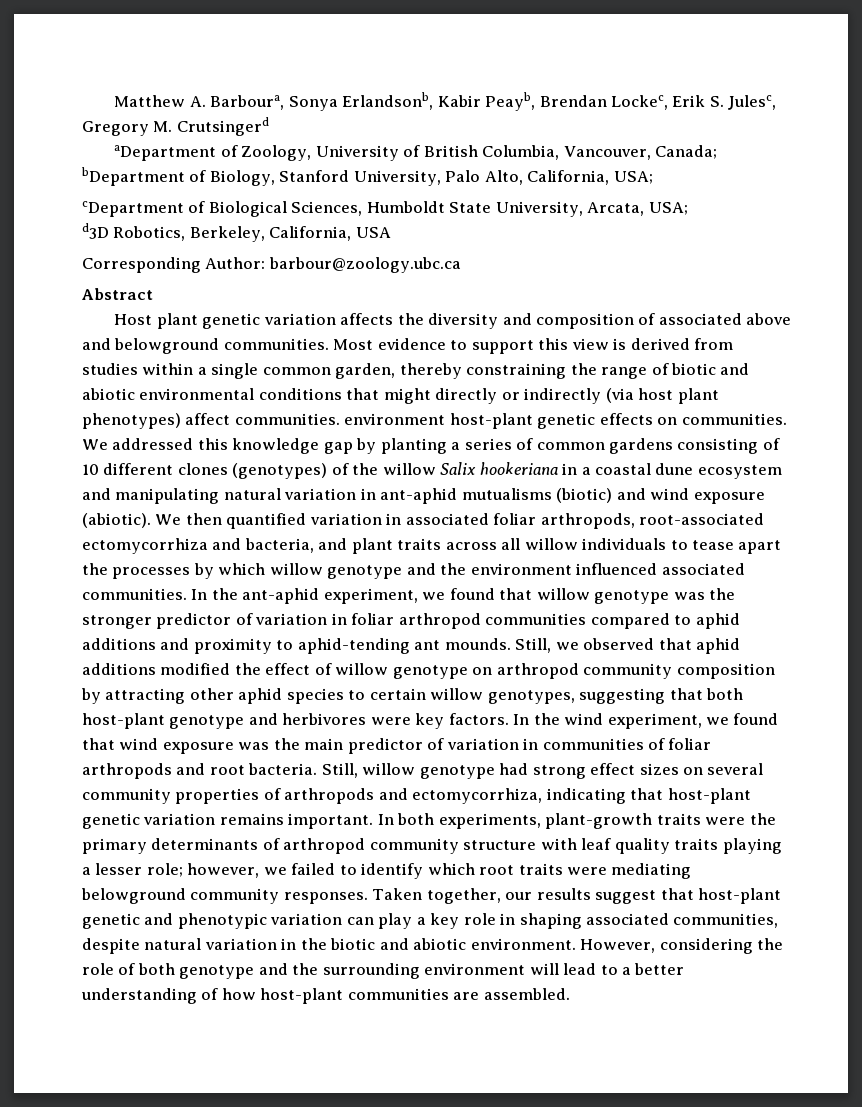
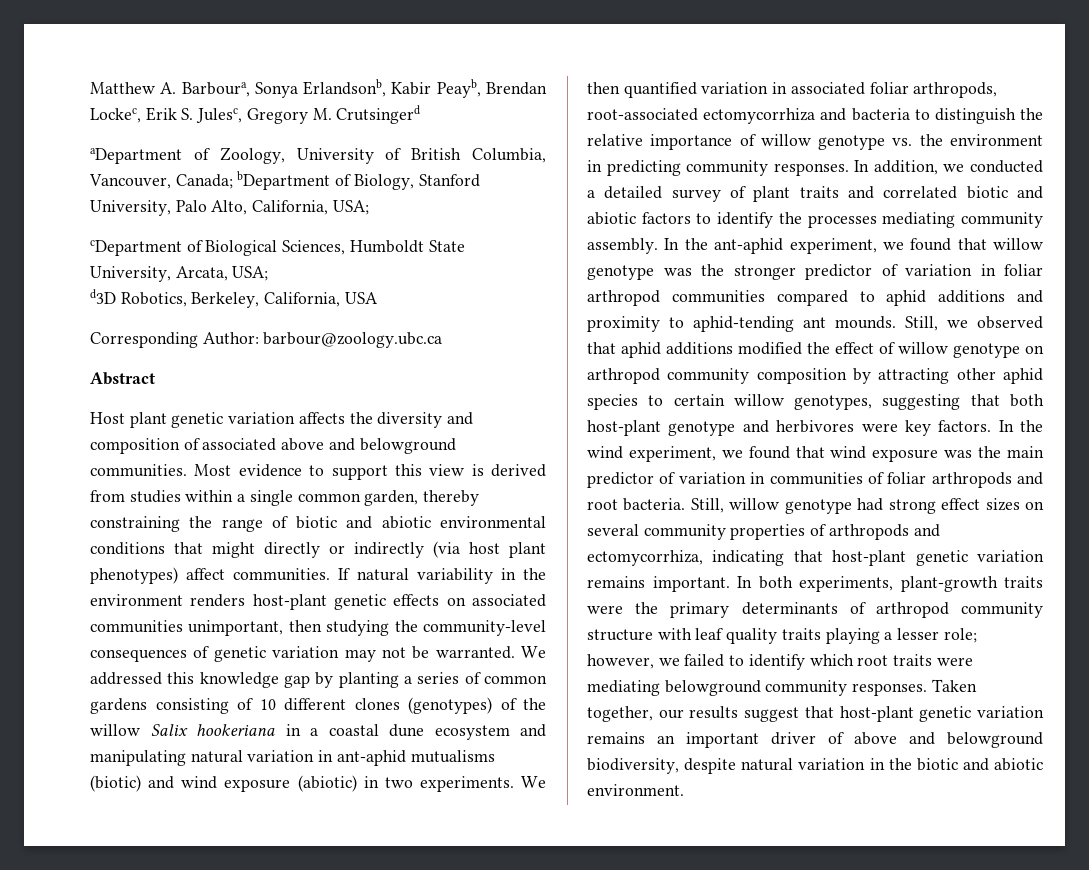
[344,413,787,429] environment host-plant genetic effects on communities. -> [338,568,547,584] [90,594,546,610] [90,620,546,636] [90,646,515,662] If natural variability in the environment renders host-plant genetic effects on associated communities unimportant, then studying the community-level consequences of genetic variation may not be warranted.
[82,513,151,528] (abiotic). -> [297,775,514,792] (abiotic) in two experiments.
[244,538,782,554] [82,563,745,579] [82,588,187,600] bacteria, and plant traits across all willow individuals to tease apart the processes by which willow genotype and the environment influenced associated communities. -> [851,108,1043,124] [587,134,1043,150] [587,160,1043,176] [587,186,1043,202] [587,212,1043,228] [587,238,658,254] bacteria to distinguish the relative importance of willow genotype vs. the environment in predicting community responses. In addition, we conducted a detailed survey of plant traits and correlated biotic and abiotic factors to identify the processes mediating community assembly.
[144,913,779,929] and phenotypic variation can play a key role in shaping associated communities, -> [977,706,1044,718] [587,732,1043,748] [587,758,679,774] variation remains an important driver of above and belowground biodiversity,
[580,938,784,954] [82,963,685,979] [81,988,570,1004] However, considering the role of both genotype and the surrounding environment will lead to a better understanding of how host-plant communities are assembled. -> (684, 790) none

